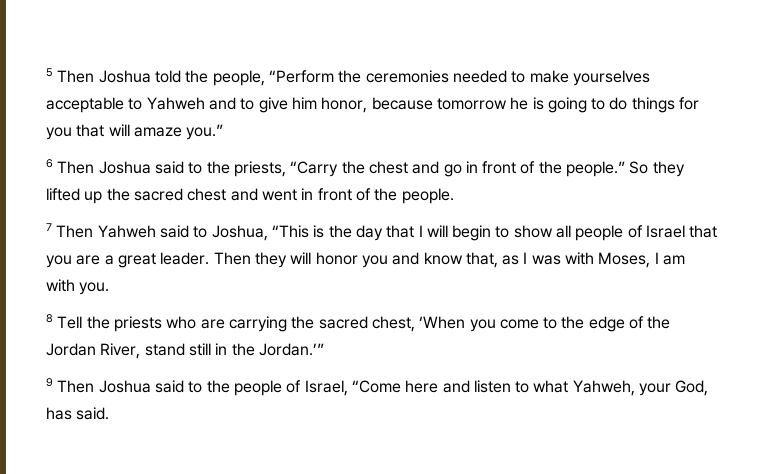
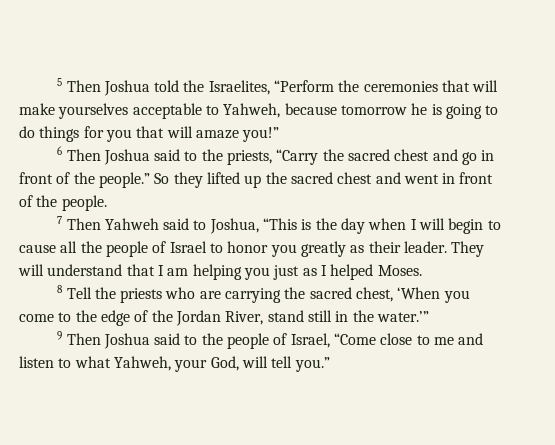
[212,70,265,86] people, -> [208,80,270,95] Israelites,
[452,70,526,83] needed to -> [442,80,499,92] that will
[146,97,368,113] Yahweh and to give him honor, -> [223,103,281,118] Yahweh,
[186,124,224,140] you.” -> [242,127,280,142] you!”
(365, 167) none -> [348,149,391,161] sacred
[386,225,415,238] that -> [368,218,407,230] when
[513,225,718,241] [46,252,686,268] [46,279,110,295] show all people of Israel that you are a great leader. Then they will honor you and know that, as I was with Moses, I am with you. -> [19,241,485,257] [18,264,422,280] cause all the people of Israel to honor you greatly as their leader. They will understand that I am helping you just as I helped Moses.
[258,343,324,356] Jordan.’” -> [376,311,429,322] water.’”
[405,380,439,393] here -> [380,333,455,345] close to me
[46,407,110,420] has said. -> [241,356,330,372] will tell you.”

